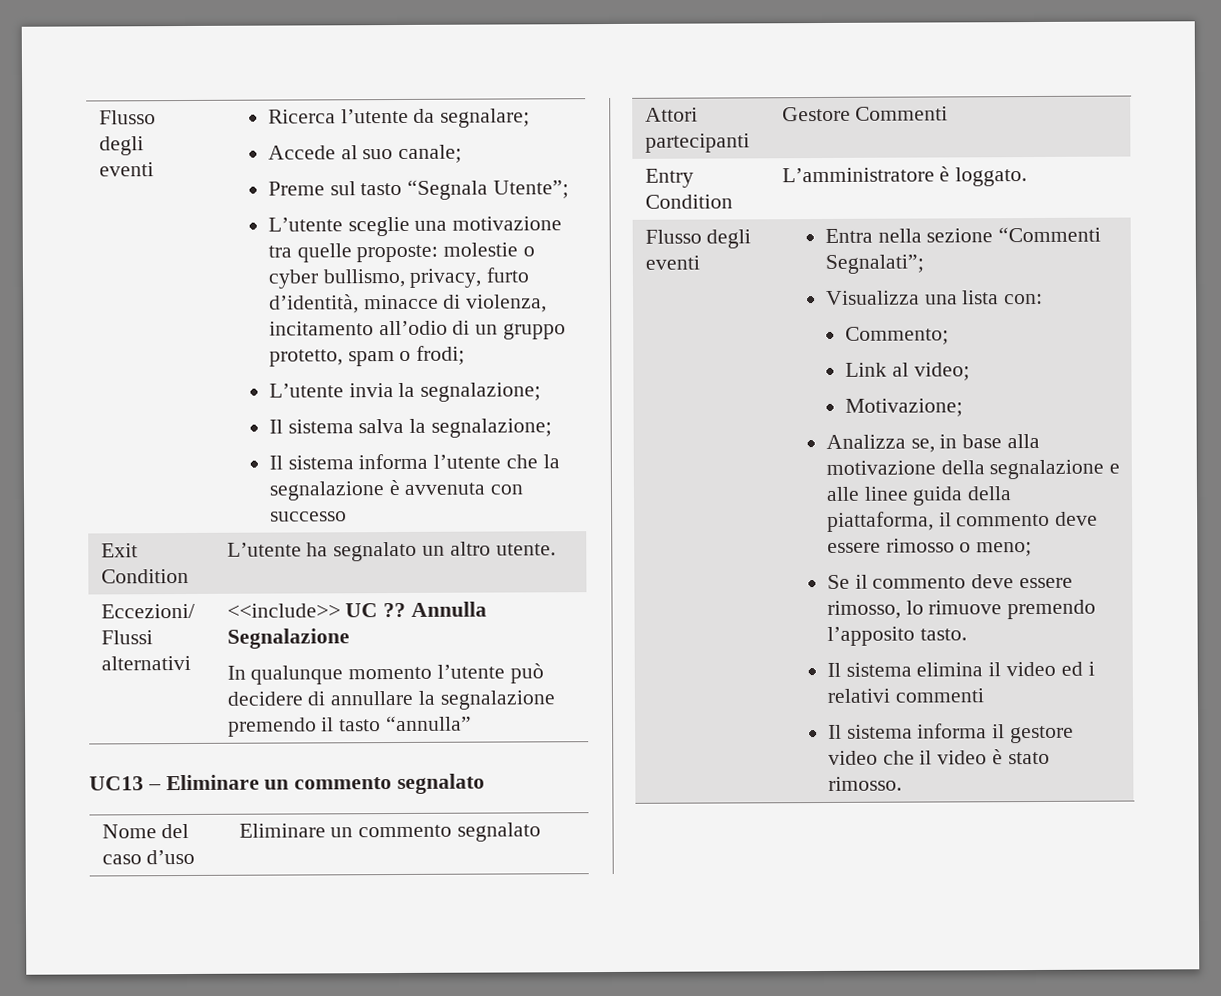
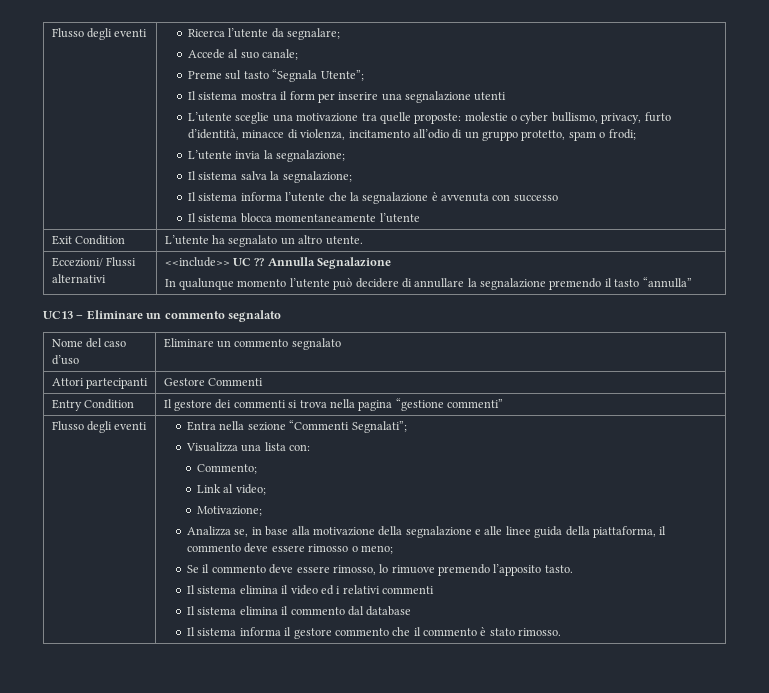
(570, 189) none -> [188,91,507,103] // Il sistema mostra il form per inserire una segnalazione utenti
(347, 516) none -> [188,213,420,223] // Il sistema blocca momentaneamente l’utente
[781,166,1028,187] L’amministratore è loggato. -> [163,398,504,411] Il gestore dei commenti si trova nella pagina “gestione commenti”
(984, 695) none -> [187,606,412,616] // Il sistema elimina il commento dal database
[827,750,878,765] video -> [334,628,389,636] commento
[937,750,988,765] video -> [423,628,478,636] commento

